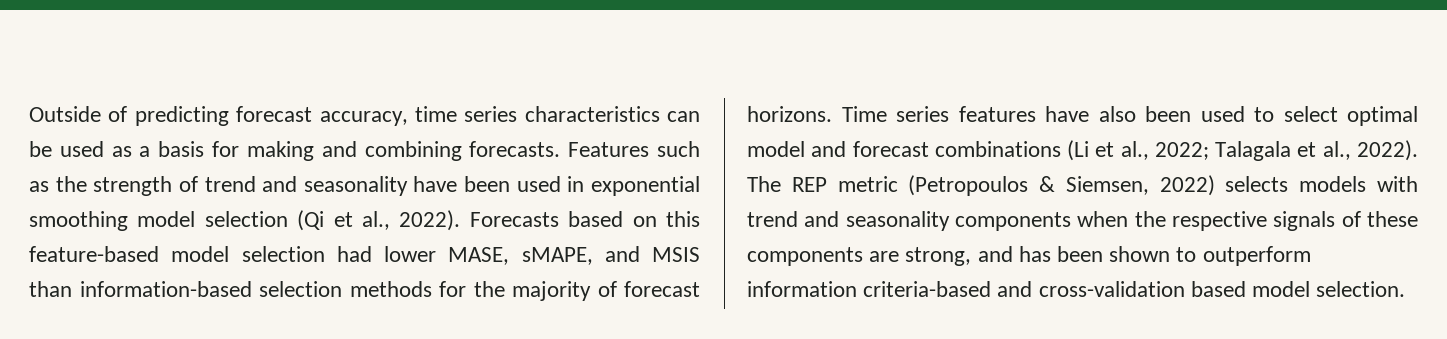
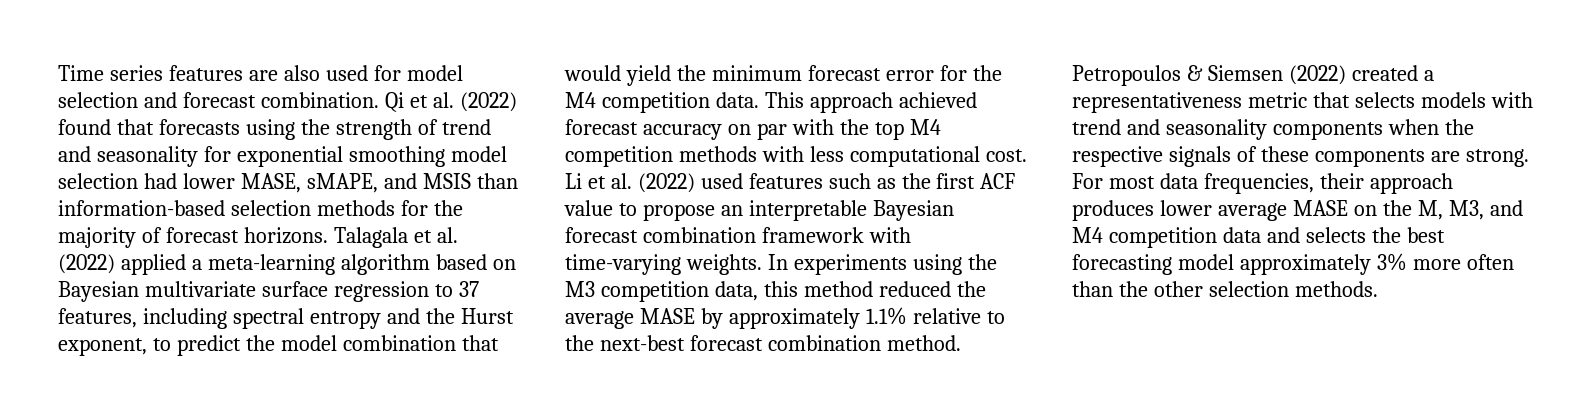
[29,106,700,126] [29,141,700,161] [29,181,49,192] Outside of predicting forecast accuracy, time series characteristics can be used as a basis for making and combining forecasts. Features such as -> [58,65,463,81] [58,92,517,112] [58,119,295,140] Time series features are also used for model selection and forecast combination. Qi et al. (2022) found that forecasts using
[413,176,700,196] [29,210,700,231] [29,246,159,262] have been used in exponential smoothing model selection (Qi et al., 2022). Forecasts based on this feature-based -> [203,146,445,167] for exponential smoothing
[841,106,1418,126] [747,140,1418,161] [747,175,1215,196] Time series features have also been used to select optimal model and forecast combinations (Li et al., 2022; Talagala et al., 2022). The REP metric (Petropoulos & Siemsen, 2022) -> [333,227,458,248] [58,254,516,275] [58,281,479,302] [58,308,514,329] [58,335,499,356] [564,65,1002,86] [565,92,977,113] [565,119,941,140] [565,146,1027,167] [565,173,1016,193] [564,200,954,221] [565,227,911,243] [565,254,997,275] [565,281,986,302] [565,307,1005,329] [565,335,961,351] [1072,65,1434,86] [1072,92,1350,113] Talagala et al. (2022) applied a meta-learning algorithm based on Bayesian multivariate surface regression to 37 features, including spectral entropy and the Hurst exponent, to predict the model combination that would yield the minimum forecast error for the M4 competition data. This approach achieved forecast accuracy on par with the top M4 competition methods with less computational cost. Li et al. (2022) used features such as the first ACF value to propose an interpretable Bayesian forecast combination framework with time-varying weights. In experiments using the M3 competition data, this method reduced the average MASE by approximately 1.1% relative to the next-best forecast combination method. Petropoulos & Siemsen (2022) created a representativeness metric that
[905,246,1311,266] [747,281,1406,297] strong, and has been shown to outperform information criteria-based and cross-validation based model selection. -> [1465,149,1529,167] [1072,173,1453,194] [1072,200,1523,221] [1072,227,1445,248] [1072,253,1514,275] [1072,281,1378,297] strong. For most data frequencies, their approach produces lower average MASE on the M, M3, and M4 competition data and selects the best forecasting model approximately 3% more often than the other selection methods.

